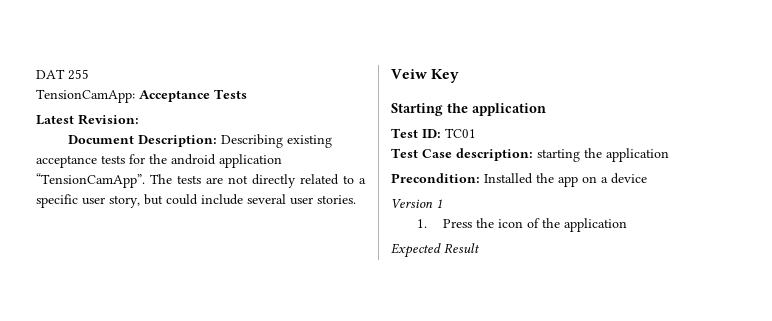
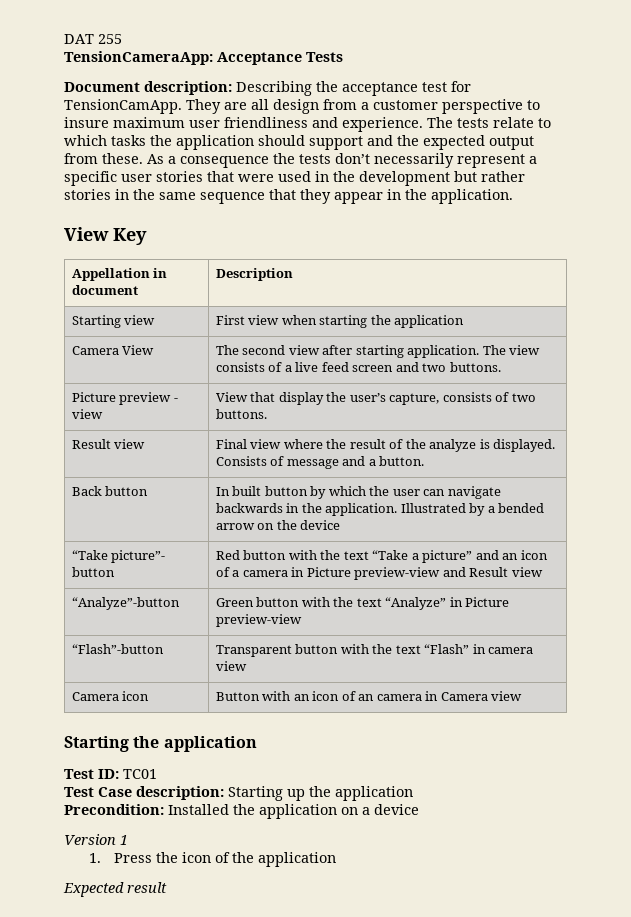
[36,89,135,103] TensionCamApp: -> [64,51,213,65] TensionCameraApp:
[36,114,139,125] // Latest Revision: -> (343, 57) none
[137,134,332,148] [36,154,282,168] [36,173,366,188] [36,194,356,208] [391,69,460,83] Description: Describing existing acceptance tests for the android application “TensionCamApp”. The tests are not directly related to a specific user story, but could include several user stories. // Veiw Key -> [144,81,471,96] [64,99,540,114] [64,117,551,132] [64,135,534,150] [64,153,537,168] [64,171,525,186] [64,189,513,204] [64,227,147,245] [71,268,168,281] [71,285,138,295] [215,268,293,281] [71,315,156,328] [215,315,465,328] [71,345,155,355] [215,345,541,358] [215,362,501,372] [71,392,178,405] [71,409,103,419] [215,392,536,405] [215,409,267,419] [71,439,146,449] [215,439,556,452] [215,456,425,469] [71,486,149,496] [215,486,501,499] [215,503,545,516] [215,520,341,530] [71,550,166,563] [71,567,115,577] [215,550,549,563] [215,567,543,580] [71,597,180,610] [215,597,510,610] [215,614,302,627] [71,644,164,654] [215,644,534,657] [215,661,247,671] [71,691,150,701] [215,691,523,701] description: Describing the acceptance test for TensionCamApp. They are all design from a customer perspective to insure maximum user friendliness and experience. The tests relate to which tasks the application should support and the expected output from these. As a consequence the tests don’t necessarily represent a specific user stories that were used in the development but rather stories in the same sequence that they appear in the application. // View Key // Appellation in document | Description // Starting view | First view when starting the application // Camera View | The second view after starting application. The view consists of a live feed screen and two buttons. // Picture preview - view | View that display the user’s capture, consists of two buttons. // Result view | Final view where the result of the analyze is displayed. Consists of message and a button. // Back button | In built button by which the user can navigate backwards in the application. Illustrated by a bended arrow on the device // “Take picture”- button | Red button with the text “Take a picture” and an icon of a camera in Picture preview-view and Result view // “Analyze”-button | Green button with the text “Analyze” in Picture preview-view // “Flash”-button | Transparent button with the text “Flash” in camera view // Camera icon | Button with an icon of an camera in Camera view
[537,149,580,162] starting -> [228,786,305,801] Starting up
[558,176,578,187] app -> [259,804,337,819] application
[444,243,480,253] Result -> [127,882,167,893] result

